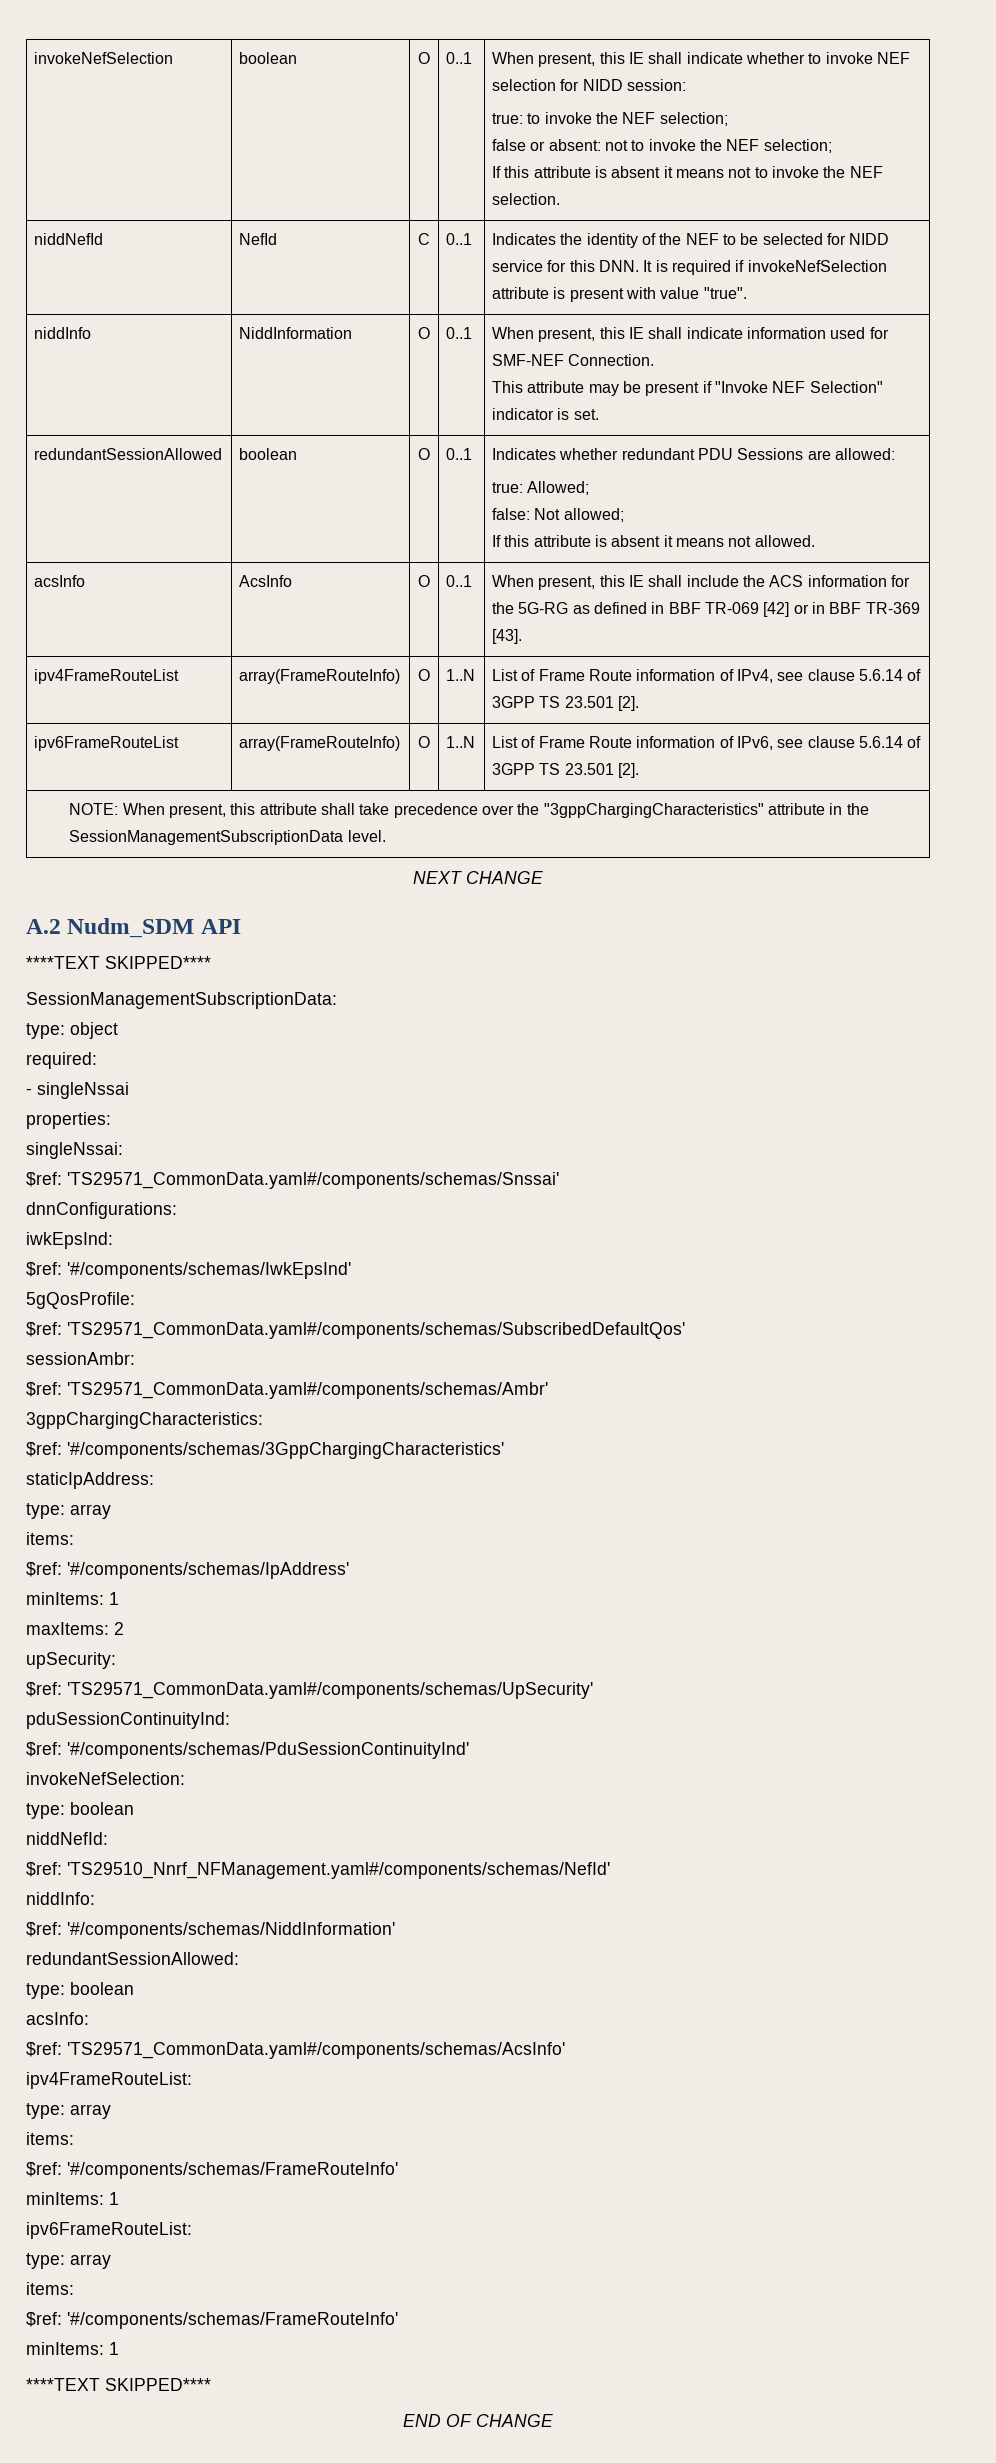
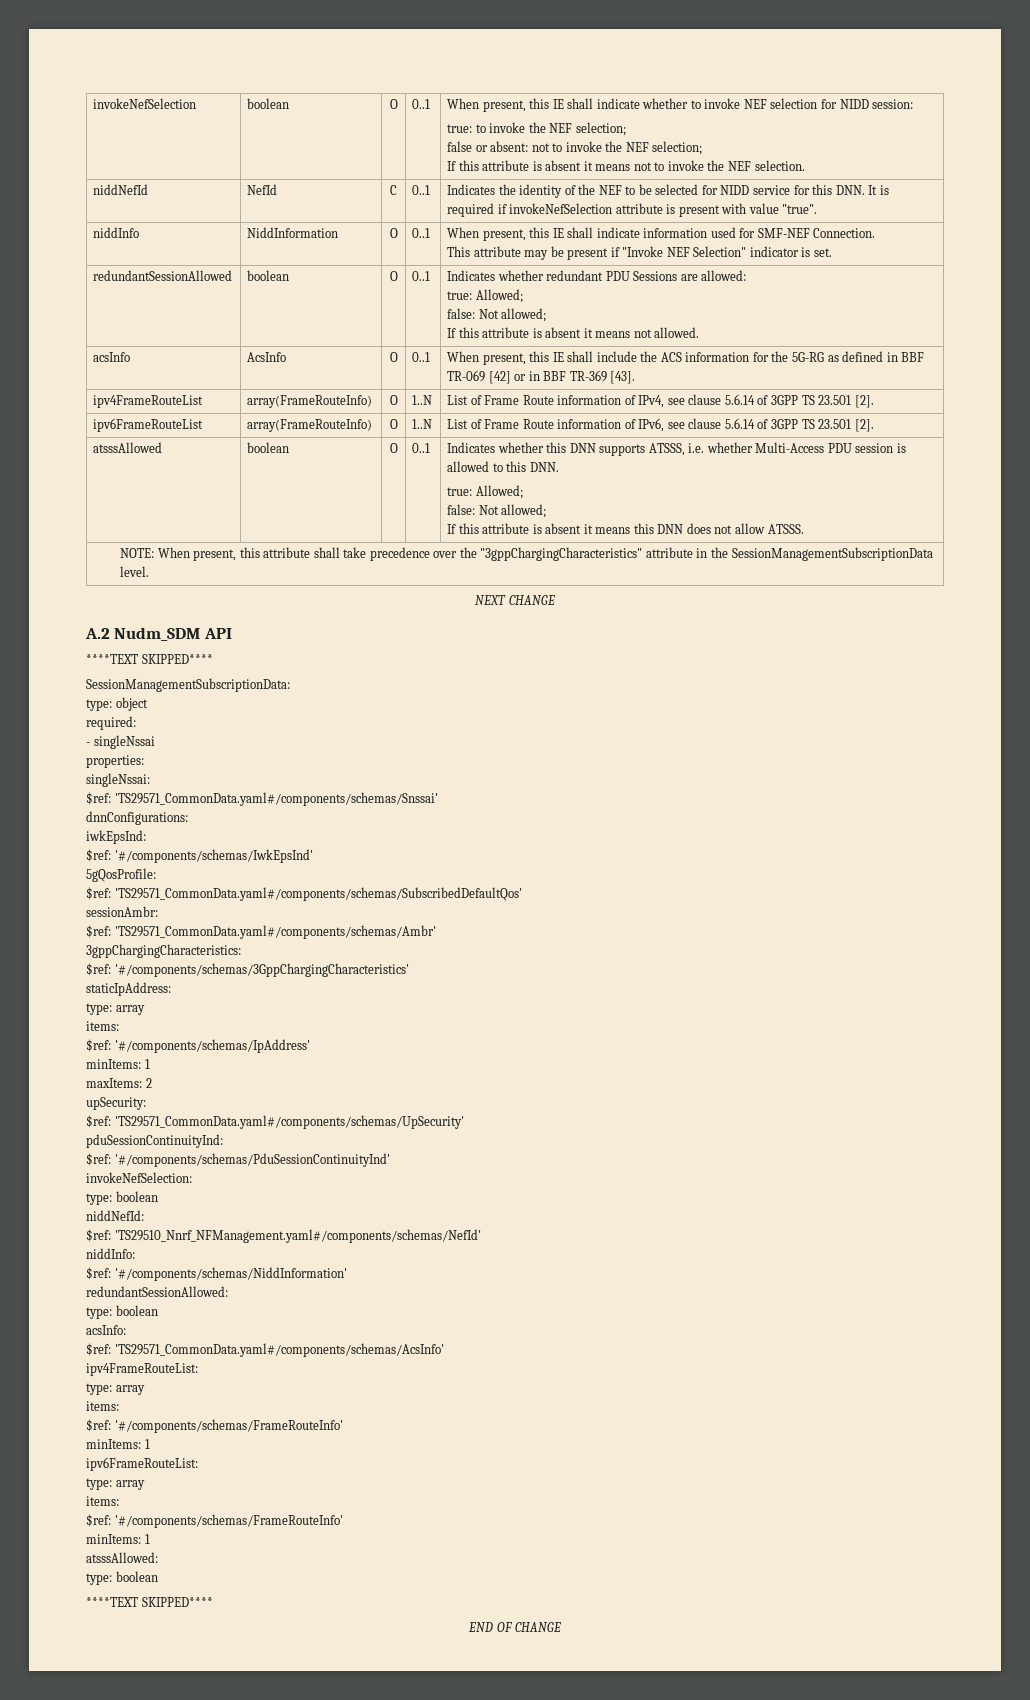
(640, 770) none -> [93,442,163,453] [247,442,290,453] [389,443,398,453] [412,443,431,453] [447,442,906,456] [447,461,559,472] [447,485,523,499] [447,504,547,518] [447,523,804,534] // atsssAllowed | boolean | O | 0..1 | Indicates whether this DNN supports ATSSS, i.e. whether Multi-Access PDU session is allowed to this DNN. // true: Allowed; // false: Not allowed; // If this attribute is absent it means this DNN does not allow ATSSS.
(119, 2348) none -> [86,1552,158,1563] [86,1571,158,1585] // atsssAllowed: // type: boolean

